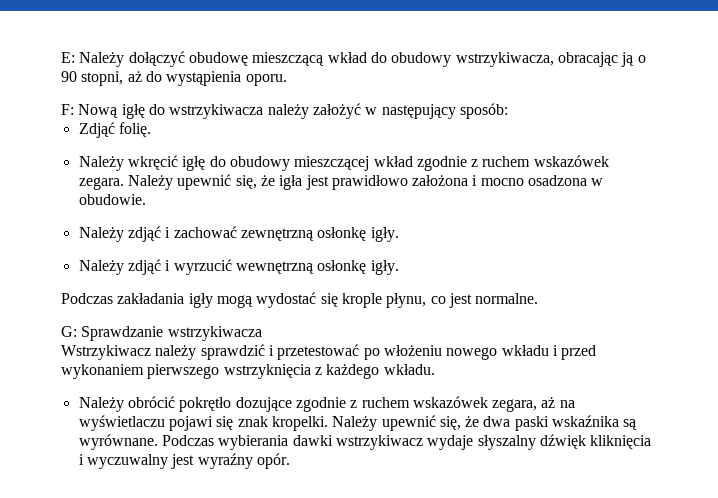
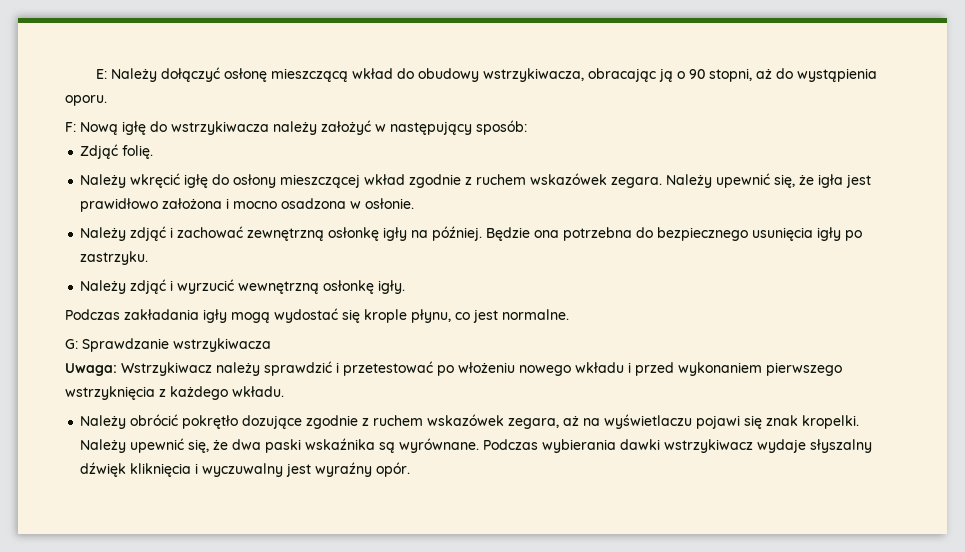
[188,52,248,66] obudowę -> [223,68,267,82] osłonę
[229,156,290,171] obudowy -> [233,174,277,188] osłony
[78,194,146,205] obudowie. -> [365,198,415,209] osłonie.
[370,227,399,242] igły. -> [383,226,863,241] [80,251,149,265] igły na później. Będzie ona potrzebna do bezpiecznego usunięcia igły po zastrzyku.
(262, 333) none -> [65,363,117,376] Uwaga:

